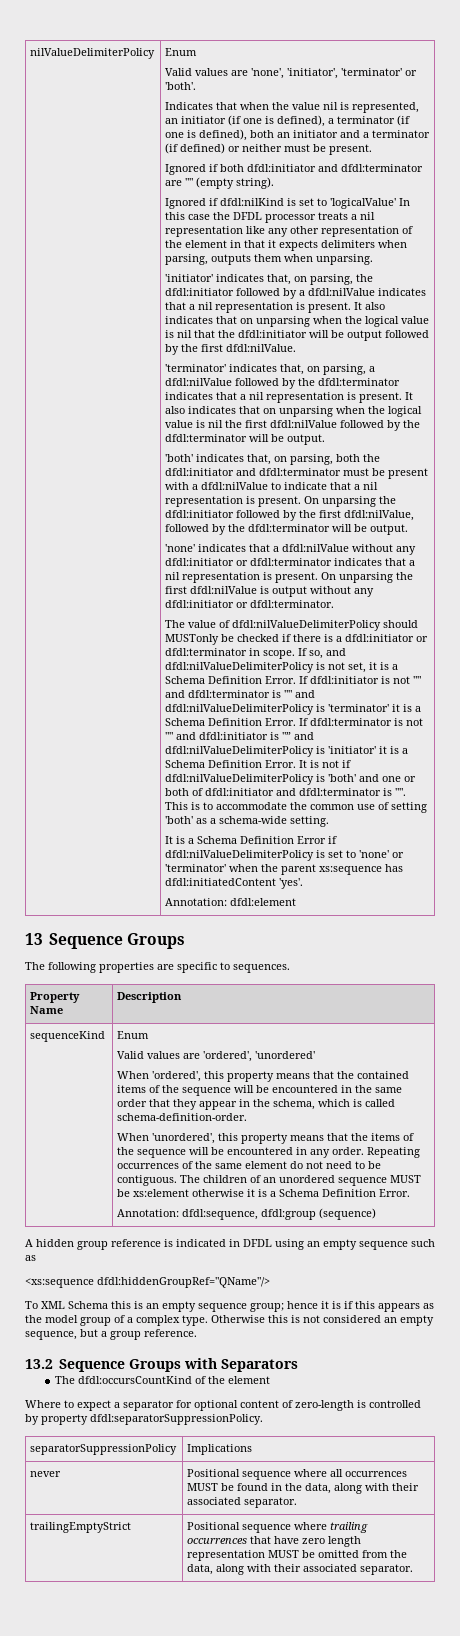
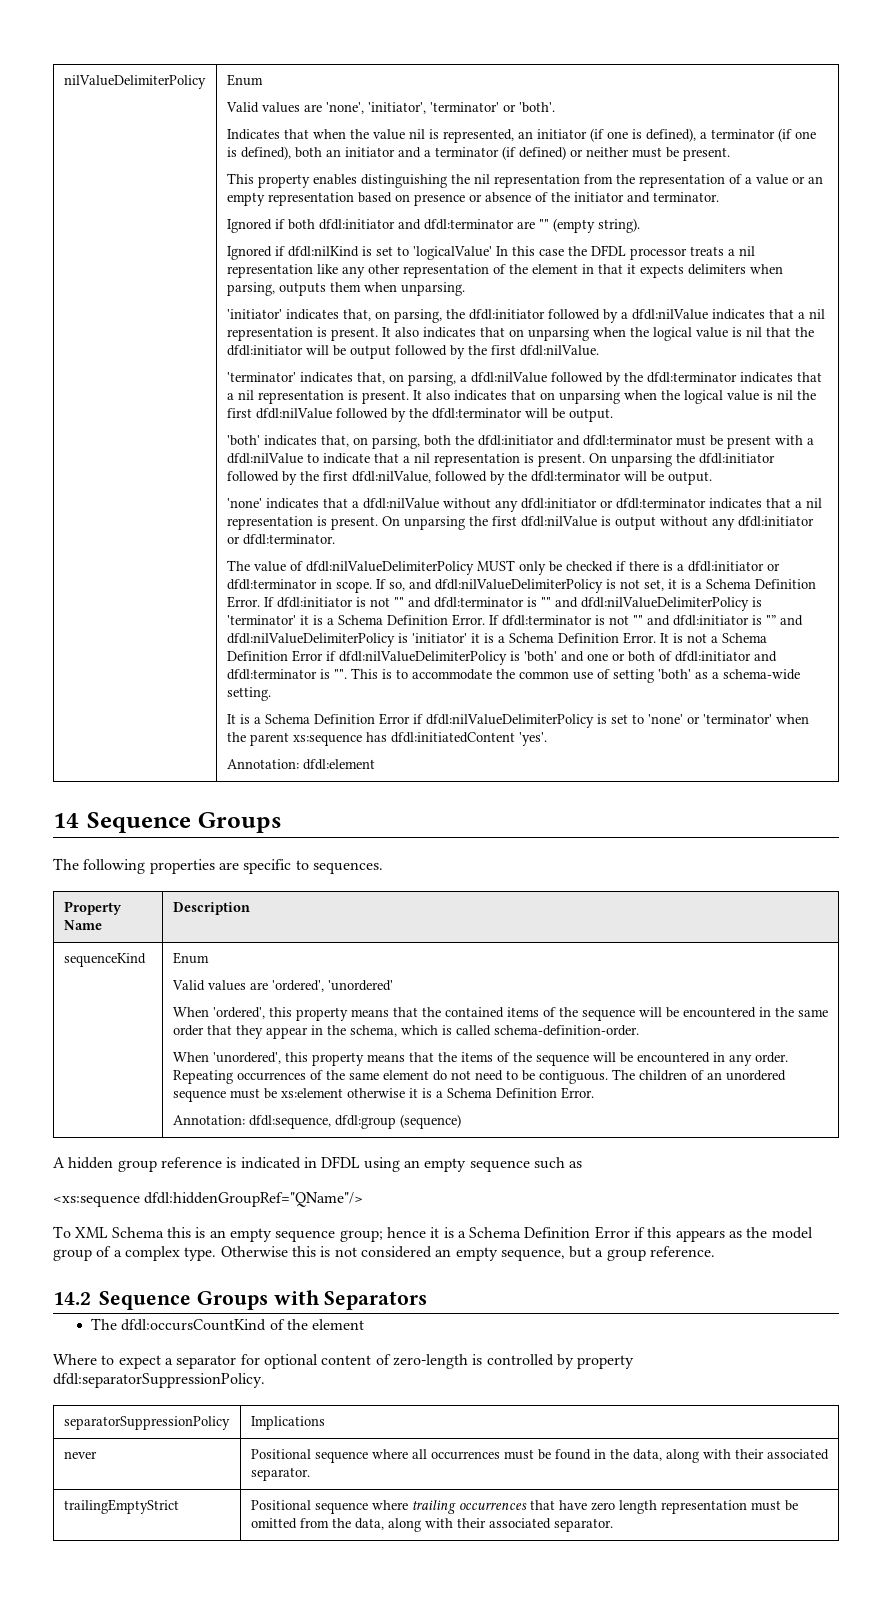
(373, 149) none -> [226,173,823,188] [226,192,719,206] // This property enables distinguishing the nil representation from the representation of a value or an empty representation based on presence or absence of the initiator and terminator.
[383,620,419,628] [165,634,220,645] should MUSTonly -> [476,560,546,575] MUST only
(340, 764) none -> [710,633,767,643] [226,650,323,662] a Schema Definition Error
[25,933,43,945] 13 -> [53,813,79,828] 14
[390,1175,422,1183] MUST -> [229,1088,260,1099] must
(341, 1305) none -> [457,1226,630,1239] a Schema Definition Error
[25,1359,53,1369] 13.2 -> [53,1292,91,1305] 14.2
[187,1483,219,1491] MUST -> [503,1449,534,1460] must
[268,1550,300,1558] MUST -> [750,1500,781,1511] must

